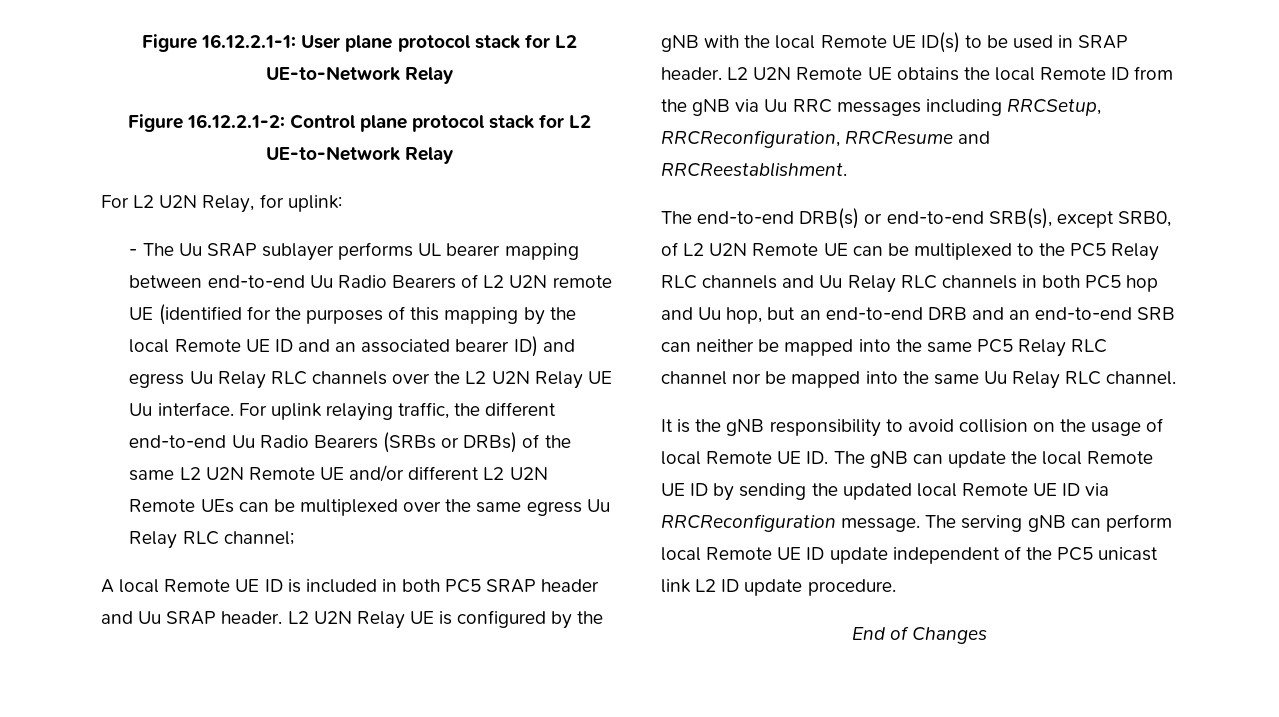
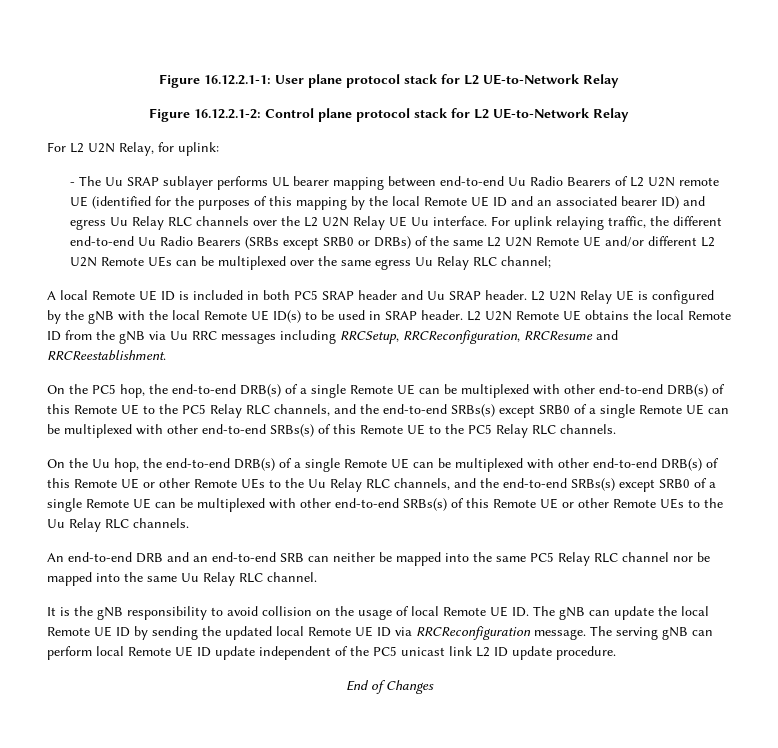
(436, 442) none -> [283,237,355,250] except SRB0
[661,208,1171,229] [661,242,1160,261] [661,275,1159,293] [661,307,821,324] The end-to-end DRB(s) or end-to-end SRB(s), except SRB0, of L2 U2N Remote UE can be multiplexed to the PC5 Relay RLC channels and Uu Relay RLC channels in both PC5 hop and Uu hop, but an -> [47,384,725,398] [47,404,729,418] [47,424,616,438] [47,458,719,472] [47,478,716,492] [47,498,723,512] [47,518,189,532] [47,553,64,562] On the PC5 hop, the end-to-end DRB(s) of a single Remote UE can be multiplexed with other end-to-end DRB(s) of this Remote UE to the PC5 Relay RLC channels, and the end-to-end SRBs(s) except SRB0 of a single Remote UE can be multiplexed with other end-to-end SRBs(s) of this Remote UE to the PC5 Relay RLC channels. // On the Uu hop, the end-to-end DRB(s) of a single Remote UE can be multiplexed with other end-to-end DRB(s) of this Remote UE or other Remote UEs to the Uu Relay RLC channels, and the end-to-end SRBs(s) except SRB0 of a single Remote UE can be multiplexed with other end-to-end SRBs(s) of this Remote UE or other Remote UEs to the Uu Relay RLC channels. // An

